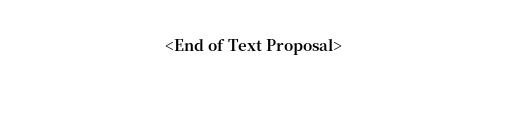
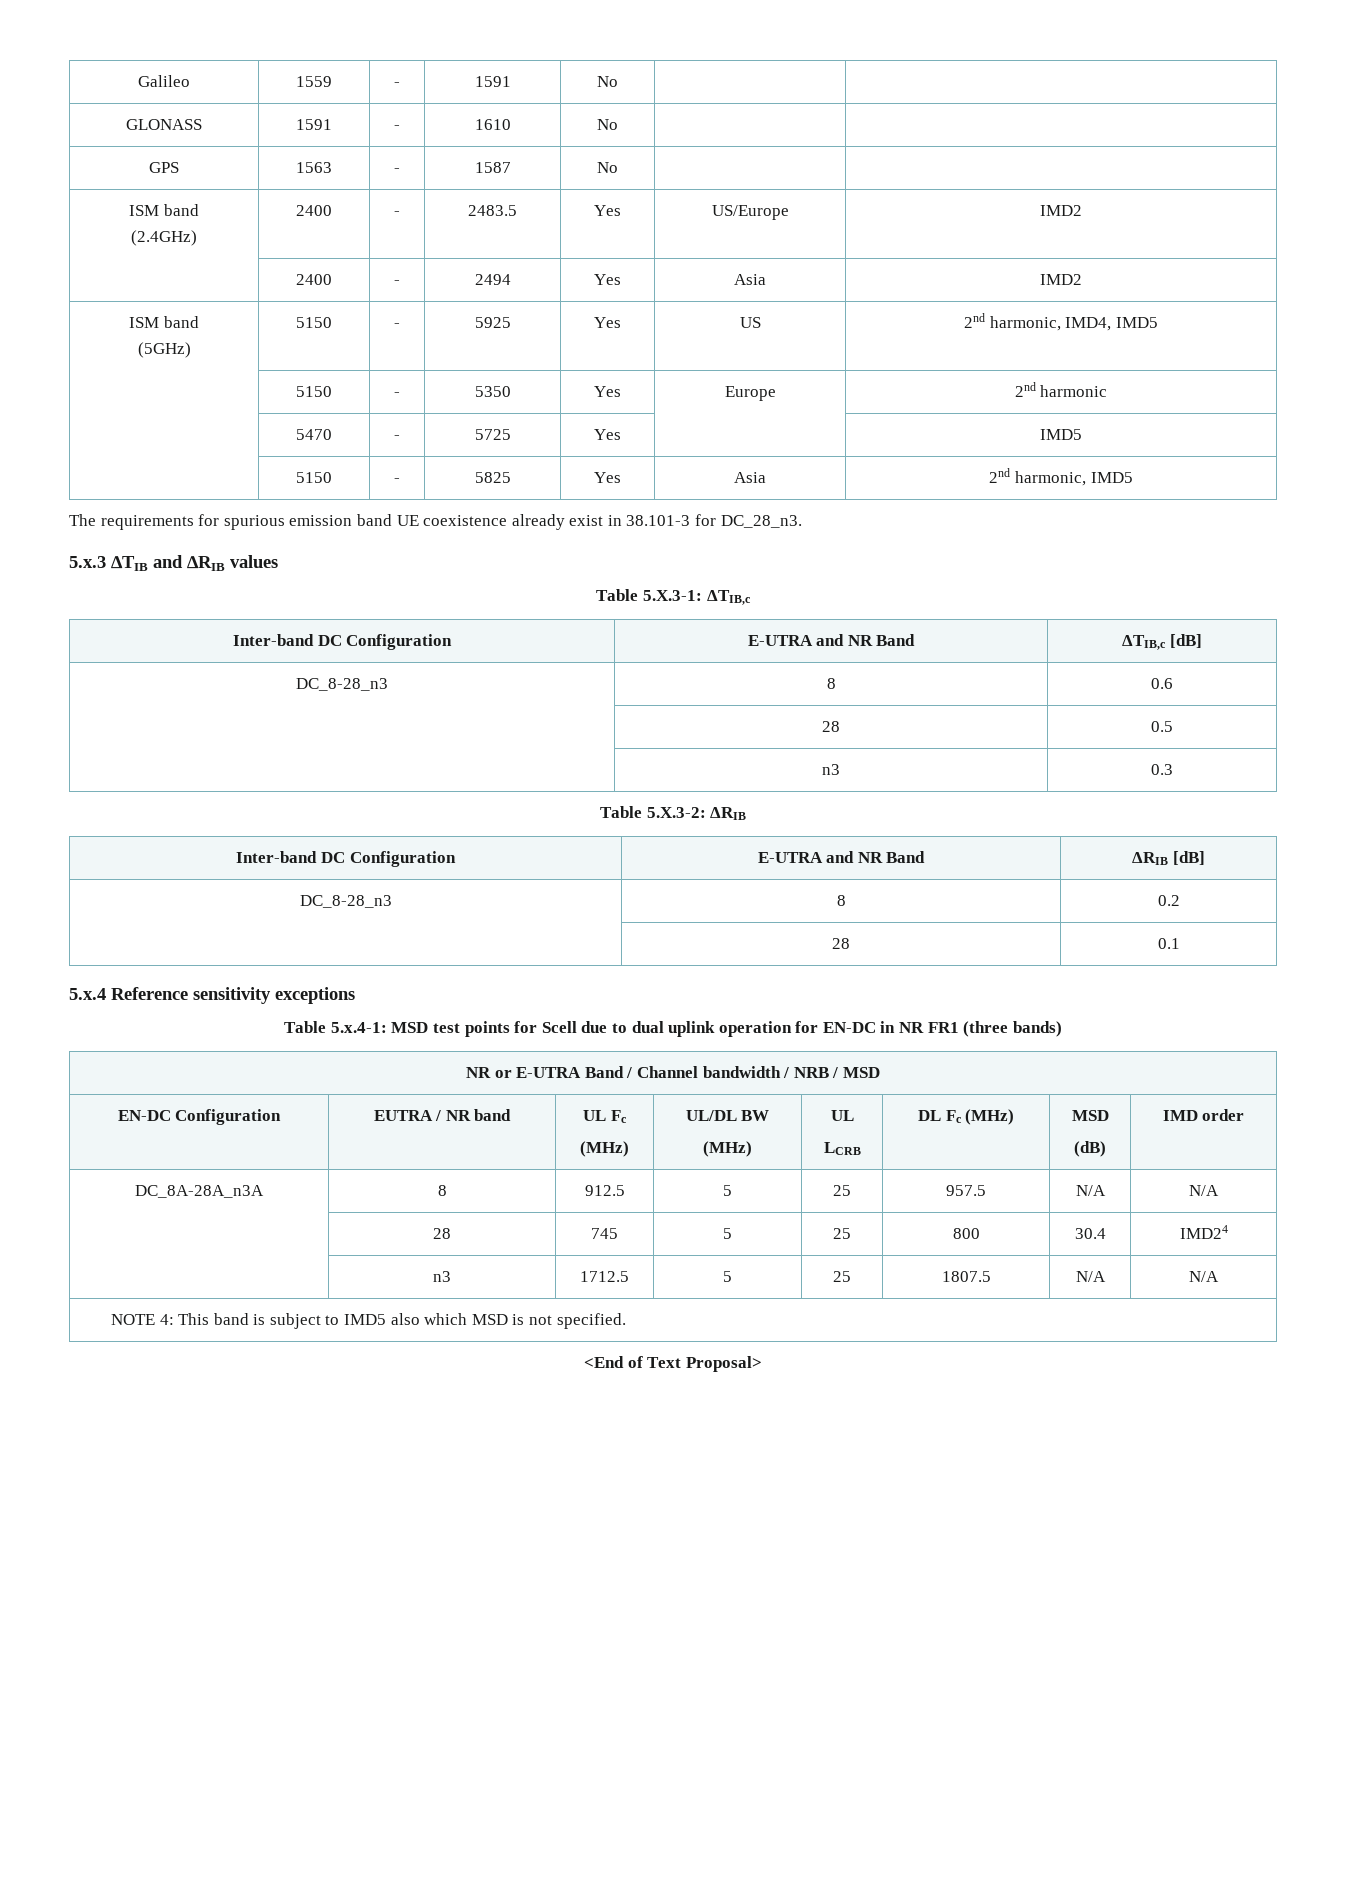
(165, 45) none -> [138,75,190,87] [296,76,332,87] [394,82,400,87] [474,76,511,87] [597,76,618,87] [126,119,202,130] [296,119,332,130] [394,125,400,130] [474,119,511,130] [597,119,618,130] [149,162,179,173] [296,162,332,173] [394,168,400,173] [474,162,511,173] [597,162,618,173] [129,204,199,216] [131,230,197,246] [296,205,332,216] [394,211,400,216] [468,205,517,216] [594,205,621,216] [711,205,789,220] [1040,205,1082,216] [296,274,332,285] [394,280,400,285] [474,274,511,285] [594,274,621,285] [734,274,766,285] [1040,274,1082,285] [129,316,199,328] [137,342,191,358] [296,317,332,328] [394,323,400,328] [474,317,511,328] [594,317,621,328] [739,317,761,328] [964,313,1158,331] [296,386,332,397] [394,392,400,397] [474,386,511,397] [594,386,621,397] [724,386,776,401] [1014,382,1108,397] [296,429,332,440] [394,435,400,440] [474,429,511,440] [594,429,621,440] [1040,429,1082,440] [296,472,332,483] [394,478,400,483] [474,472,511,483] [594,472,621,483] [734,472,766,483] [989,468,1133,486] [69,514,802,530] [69,555,278,571] [596,589,751,605] [232,634,453,650] [747,634,916,646] [1122,634,1202,650] [296,678,388,691] [826,678,836,689] [1151,678,1173,689] [822,721,840,732] [1151,721,1173,732] [822,764,840,775] [1151,764,1173,775] [599,806,747,820] [236,851,456,867] [757,851,926,863] [1132,851,1205,865] [299,895,392,908] [836,895,846,906] [1157,895,1180,906] [832,938,850,949] [1157,938,1180,949] [69,987,355,1004] [284,1021,1062,1037] [466,1066,880,1078] [117,1109,282,1125] [373,1109,512,1121] [583,1110,627,1123] [580,1141,629,1157] [685,1110,770,1121] [703,1141,752,1157] [830,1110,854,1121] [823,1142,861,1155] [917,1109,1015,1125] [1071,1110,1109,1121] [1074,1141,1106,1157] [1162,1109,1245,1121] [135,1185,264,1198] [437,1185,447,1196] [584,1185,625,1196] [723,1185,732,1196] [833,1185,851,1196] [946,1185,986,1196] [1075,1185,1106,1196] [1189,1185,1219,1196] [433,1228,451,1239] [591,1228,618,1239] [723,1228,732,1239] [833,1228,851,1239] [952,1228,980,1239] [1074,1228,1106,1239] [1179,1225,1228,1239] [433,1271,451,1282] [580,1271,629,1282] [723,1271,732,1282] [833,1271,851,1282] [941,1271,991,1282] [1075,1271,1106,1282] [1189,1271,1219,1282] [110,1313,626,1329] Galileo | 1559 | - | 1591 | No | | // GLONASS | 1591 | - | 1610 | No | | // GPS | 1563 | - | 1587 | No | | // ISM band // (2.4GHz) | 2400 | - | 2483.5 | Yes | US/Europe | IMD2 // | 2400 | - | 2494 | Yes | Asia | IMD2 // ISM band // (5GHz) | 5150 | - | 5925 | Yes | US | 2nd harmonic, IMD4, IMD5 // | 5150 | - | 5350 | Yes | Europe | 2nd harmonic // | 5470 | - | 5725 | Yes | | IMD5 // | 5150 | - | 5825 | Yes | Asia | 2nd harmonic, IMD5 // The requirements for spurious emission band UE coexistence already exist in 38.101-3 for DC_28_n3. // 5.x.3 ∆TIB and ∆RIB values // Table 5.X.3-1: ΔTIB,c // Inter-band DC Configuration | E-UTRA and NR Band | ΔTIB,c [dB] // DC_8-28_n3 | 8 | 0.6 // | 28 | 0.5 // | n3 | 0.3 // Table 5.X.3-2: ΔRIB // Inter-band DC Configuration | E-UTRA and NR Band | ΔRIB [dB] // DC_8-28_n3 | 8 | 0.2 // | 28 | 0.1 // 5.x.4 Reference sensitivity exceptions // Table 5.x.4-1: MSD test points for Scell due to dual uplink operation for EN-DC in NR FR1 (three bands) // NR or E-UTRA Band / Channel bandwidth / NRB / MSD // EN-DC Configuration | EUTRA / NR band | UL Fc // (MHz) | UL/DL BW // (MHz) | UL // LCRB | DL Fc (MHz) | MSD // (dB) | IMD order // DC_8A-28A_n3A | 8 | 912.5 | 5 | 25 | 957.5 | N/A | N/A // | 28 | 745 | 5 | 25 | 800 | 30.4 | IMD24 // | n3 | 1712.5 | 5 | 25 | 1807.5 | N/A | N/A // NOTE 4: This band is subject to IMD5 also which MSD is not specified. //

